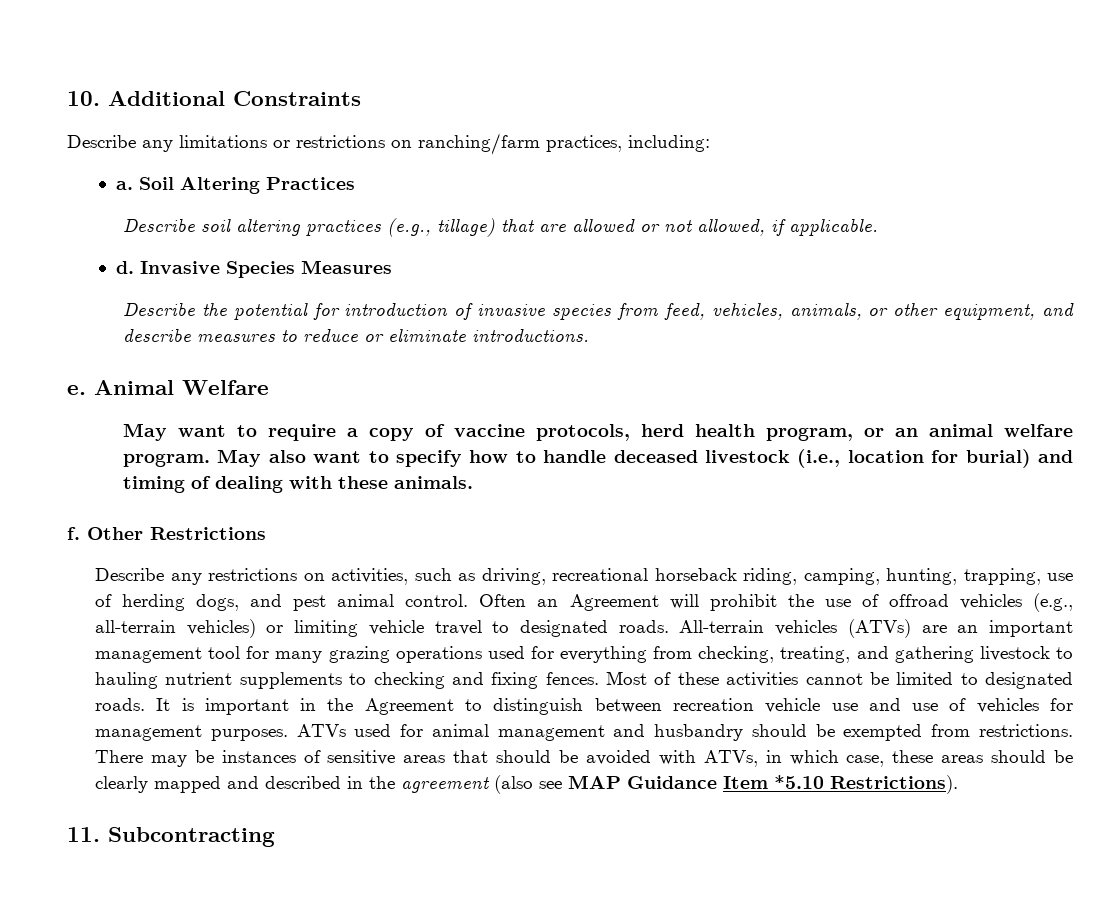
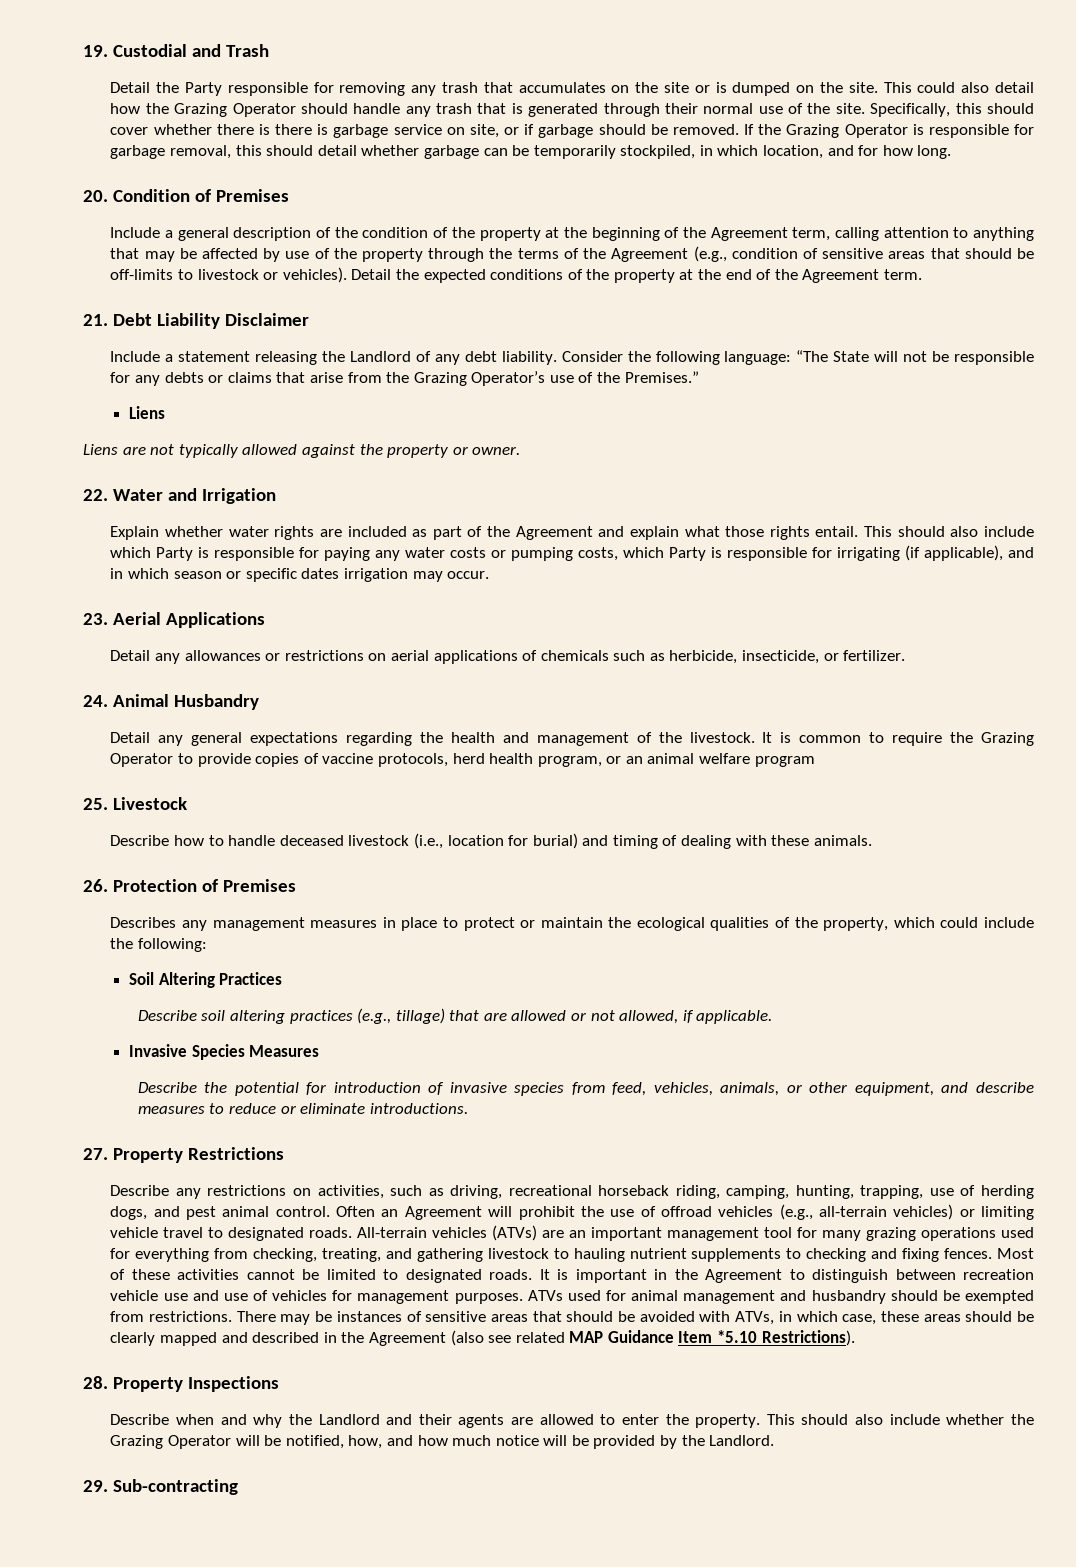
[67,91,361,106] [67,133,710,155] [115,181,133,190] 10. Additional Constraints // Describe any limitations or restrictions on ranching/farm practices, including: // a. -> [83,44,270,57] [110,82,1034,96] [110,103,1034,117] [110,124,1034,138] [110,145,952,159] [83,189,290,202] [110,227,1034,241] [110,246,1034,262] [110,267,922,283] [83,313,310,329] [110,350,1035,365] [110,371,699,386] [129,406,166,419] [83,444,521,458] [83,488,277,504] [110,526,1034,540] [110,545,1034,561] [110,568,490,582] [83,612,266,628] [110,650,906,664] [83,694,260,710] [110,732,1034,746] [110,753,815,767] [83,797,188,810] [110,833,872,849] [83,879,297,892] [110,917,1034,931] [110,938,207,952] 19. Custodial and Trash // Detail the Party responsible for removing any trash that accumulates on the site or is dumped on the site. This could also detail how the Grazing Operator should handle any trash that is generated through their normal use of the site. Specifically, this should cover whether there is there is garbage service on site, or if garbage should be removed. If the Grazing Operator is responsible for garbage removal, this should detail whether garbage can be temporarily stockpiled, in which location, and for how long. // 20. Condition of Premises // Include a general description of the condition of the property at the beginning of the Agreement term, calling attention to anything that may be affected by use of the property through the terms of the Agreement (e.g., condition of sensitive areas that should be off-limits to livestock or vehicles). Detail the expected conditions of the property at the end of the Agreement term. // 21. Debt Liability Disclaimer // Include a statement releasing the Landlord of any debt liability. Consider the following language: “The State will not be responsible for any debts or claims that arise from the Grazing Operator’s use of the Premises.” // Liens // Liens are not typically allowed against the property or owner. // 22. Water and Irrigation // Explain whether water rights are included as part of the Agreement and explain what those rights entail. This should also include which Party is responsible for paying any water costs or pumping costs, which Party is responsible for irrigating (if applicable), and in which season or specific dates irrigation may occur. // 23. Aerial Applications // Detail any allowances or restrictions on aerial applications of chemicals such as herbicide, insecticide, or fertilizer. // 24. Animal Husbandry // Detail any general expectations regarding the health and management of the livestock. It is common to require the Grazing Operator to provide copies of vaccine protocols, herd health program, or an animal welfare program // 25. Livestock // Describe how to handle deceased livestock (i.e., location for burial) and timing of dealing with these animals. // 26. Protection of Premises // Describes any management measures in place to protect or maintain the ecological qualities of the property, which could include the following: //
[115,261,134,274] d. -> (773, 1017) none
[67,380,269,395] [123,423,1074,441] [123,449,1073,468] [123,476,474,493] [67,527,143,540] e. Animal Welfare // May want to require a copy of vaccine protocols, herd health program, or an animal welfare program. May also want to specify how to handle deceased livestock (i.e., location for burial) and timing of dealing with these animals. // f. Other -> [83,1148,184,1163] 27. Property
[401,777,491,793] agreement -> [368,1332,446,1346] Agreement
(563, 785) none -> [515,1332,565,1343] related
[67,827,275,847] 11. Subcontracting -> [83,1376,280,1392] [110,1414,1034,1428] [110,1435,775,1449] [83,1479,239,1495] 28. Property Inspections // Describe when and why the Landlord and their agents are allowed to enter the property. This should also include whether the Grazing Operator will be notified, how, and how much notice will be provided by the Landlord. // 29. Sub-contracting

